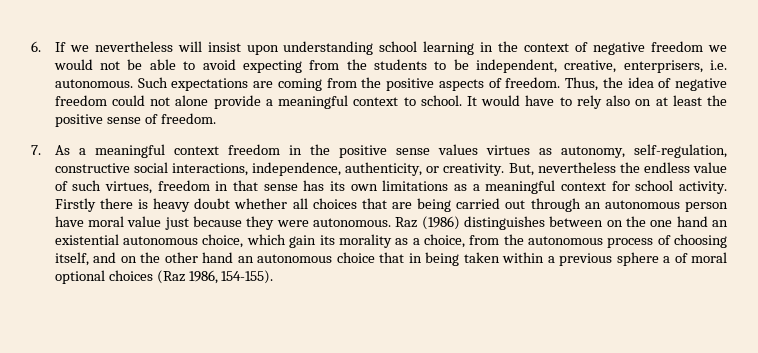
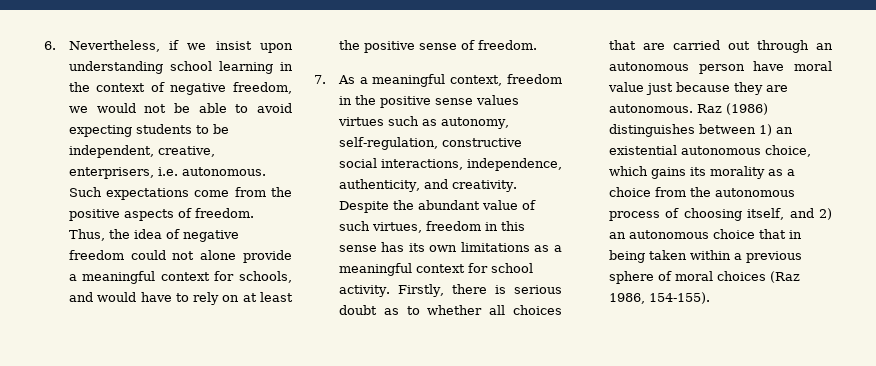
[54,41,202,52] If we nevertheless will -> [68,40,207,52] Nevertheless, if we
[651,41,704,52] freedom -> [233,82,292,94] freedom,
[309,59,367,70] from the -> (132, 131) none
[253,78,322,91] are coming -> [194,190,230,197] come
[403,95,477,106] to school. It -> [214,271,292,283] [68,292,93,302] for schools, and
[606,95,631,106] also -> (220, 298) none
[173,146,219,155] context -> [450,75,503,86] context,
(530, 150) none -> [387,116,419,126] such
[426,162,690,176] or creativity. But, nevertheless the endless -> [423,179,517,192] [338,200,480,213] and creativity. Despite the abundant
[233,180,259,191] that -> [500,221,525,231] this
[54,198,96,212] Firstly -> [397,284,444,297] Firstly,
[153,198,231,212] heavy doubt -> [514,285,562,294] [338,305,420,315] serious doubt as to
[417,198,452,212] being -> (665, 46) none
[276,220,309,227] were -> [765,85,788,92] are
[606,216,708,227] on the one hand -> [758,124,772,136] 1)
[289,235,317,248] gain -> [650,167,686,179] gains
[423,234,465,248] choice, -> [608,187,651,197] choice
[120,252,234,263] on the other hand -> [819,208,832,220] 2)
[663,256,671,263] a -> (654, 277) none
[54,270,105,284] optional -> (713, 276) none

